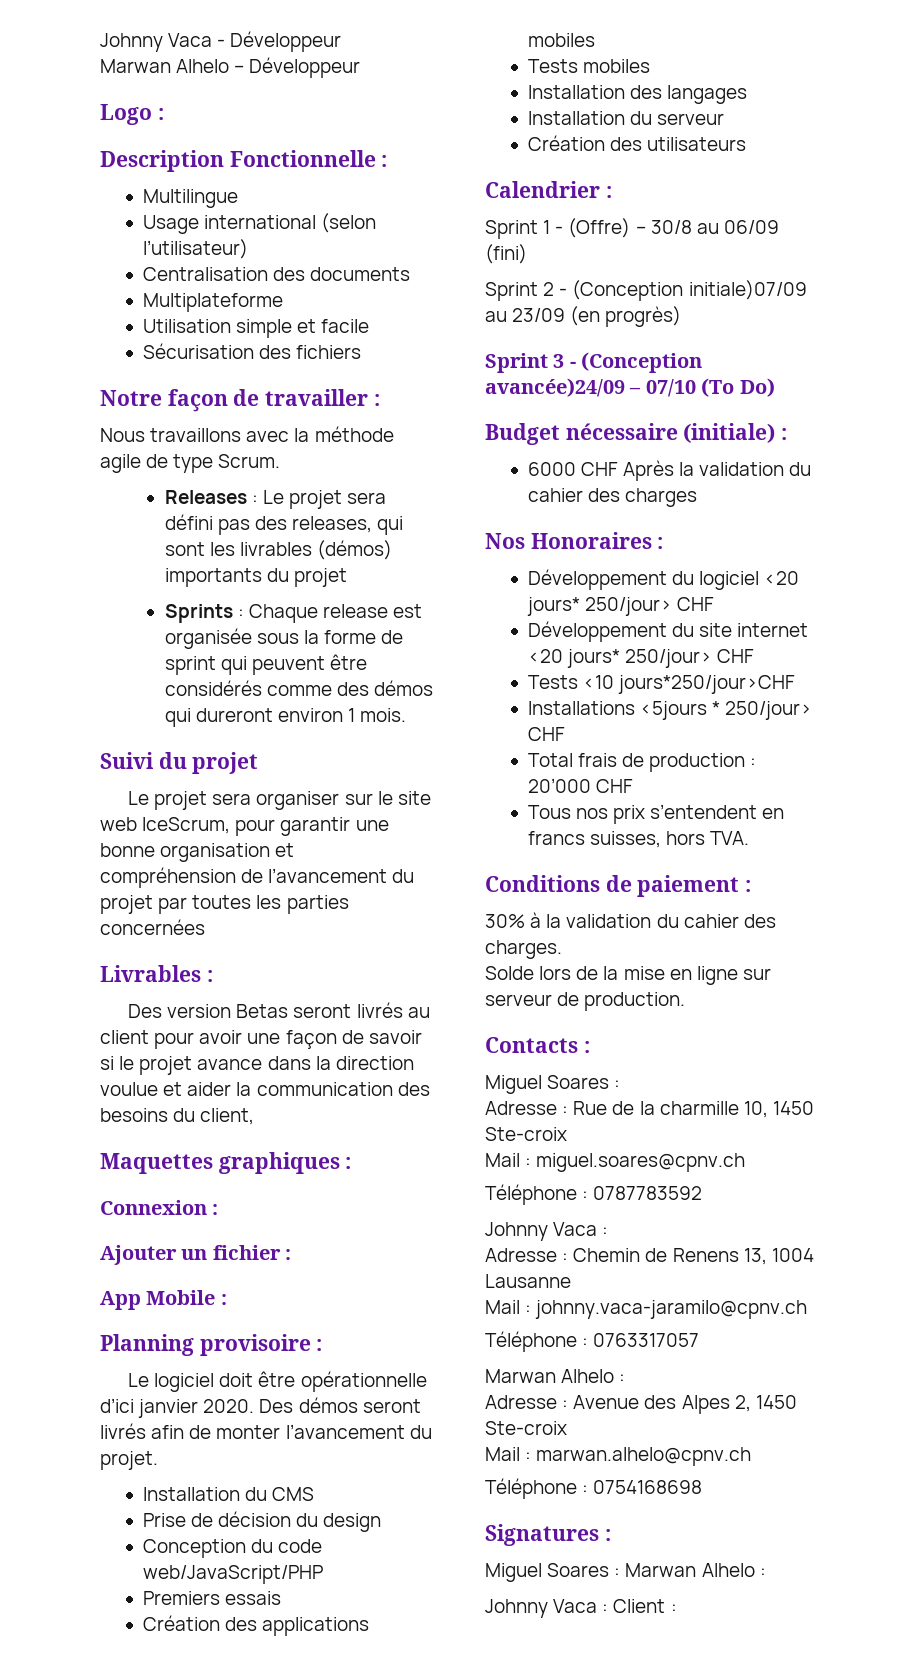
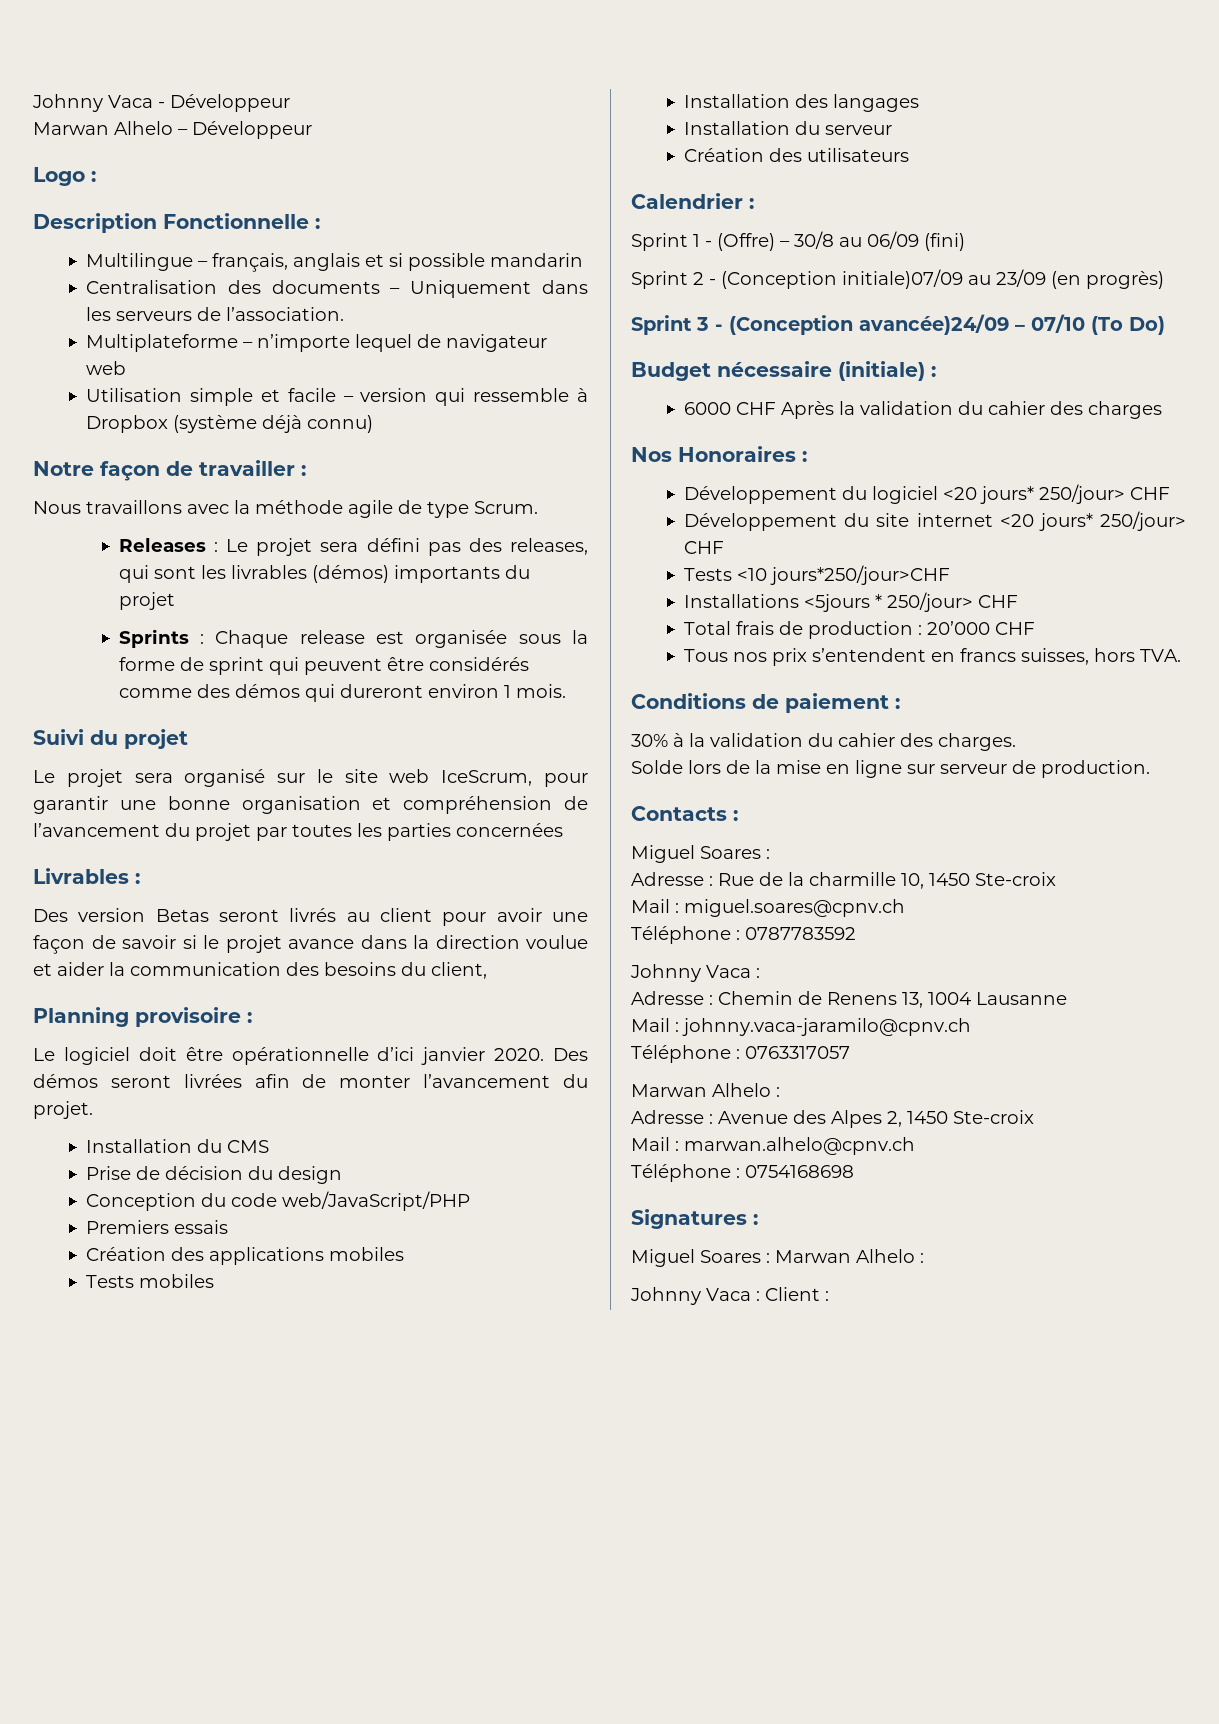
[142,213,376,234] [142,239,248,259] [142,267,410,281] [142,293,283,312] [142,319,370,338] [142,343,361,359] // Usage international (selon l’utilisateur) // Centralisation des documents // Multiplateforme // Utilisation simple et facile // Sécurisation des fichiers -> [198,253,584,272] [86,280,588,298] [86,307,345,321] [86,334,548,352] [86,361,127,375] [86,388,588,406] [86,415,374,433] – français, anglais et si possible mandarin // Centralisation des documents – Uniquement dans les serveurs de l’association. // Multiplateforme – n’importe lequel de navigateur web // Utilisation simple et facile – version qui ressemble à Dropbox (système déjà connu)
[256,791,340,810] organiser -> [184,769,266,787] organisé
[100,1152,352,1174] [100,1200,219,1215] [100,1245,292,1265] [100,1290,227,1310] // Maquettes graphiques : // Connexion : // Ajouter un fichier : // App Mobile : -> (487, 970) none
[100,1423,146,1439] livrés -> [183,1074,242,1088] livrées

